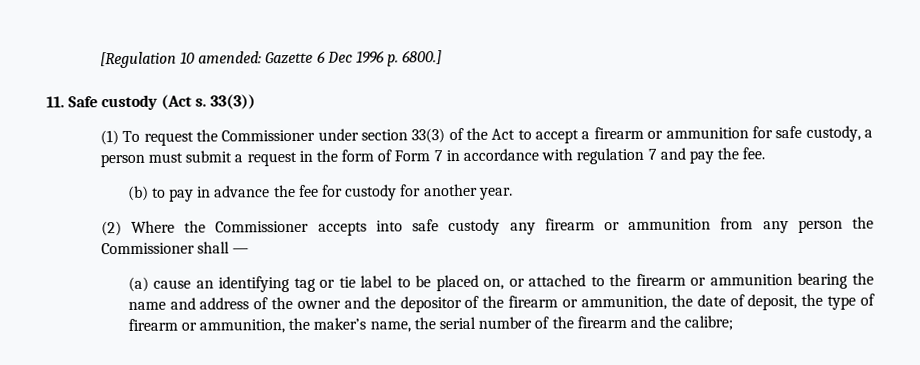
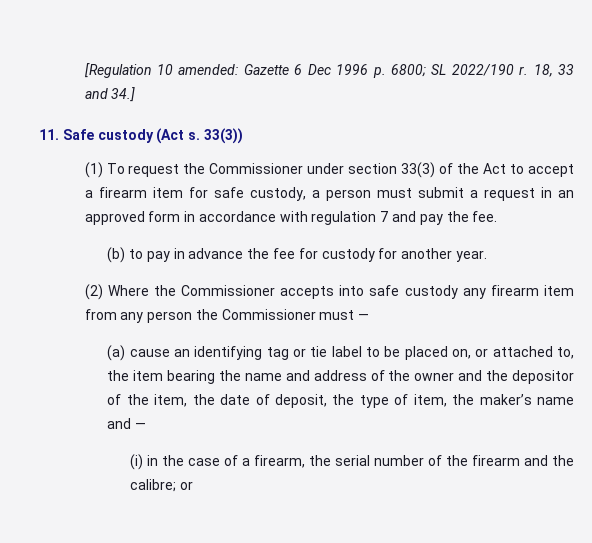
[402,50,443,65] 6800.] -> [390,64,575,77] [84,87,136,102] 6800; SL 2022/190 r. 18, 33 and 34.]
[647,127,749,139] or ammunition -> [152,187,183,198] item
[315,149,443,162] the form of Form 7 -> [557,190,574,198] [84,211,181,225] an approved form
[603,218,712,231] or ammunition -> [544,285,574,296] item
[196,241,230,254] shall -> [319,310,355,320] must
[590,273,793,287] to the firearm or ammunition -> [557,347,574,359] [107,370,164,381] to, the item
[508,295,667,311] firearm or ammunition, -> [154,394,188,407] item,
[127,317,411,334] firearm or ammunition, the maker’s name, -> [413,394,574,407] [107,418,147,429] [130,454,306,470] item, the maker’s name and — // (i) in the case of a firearm,
(734, 323) none -> [179,481,193,490] or

